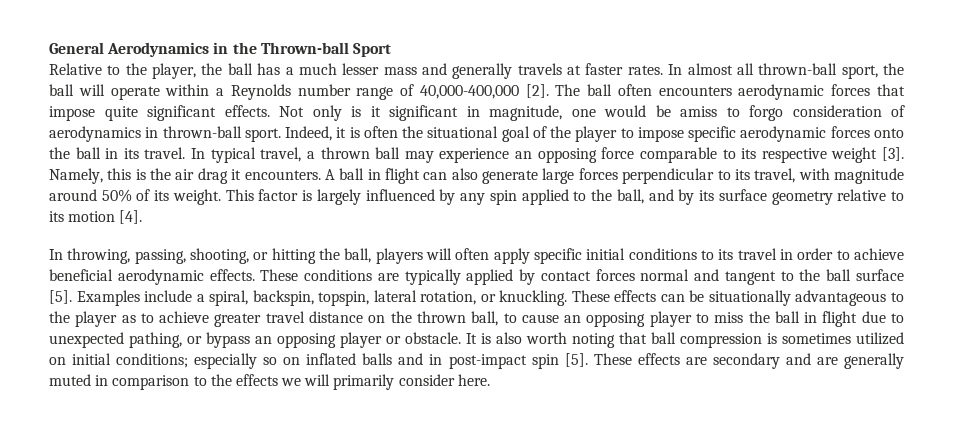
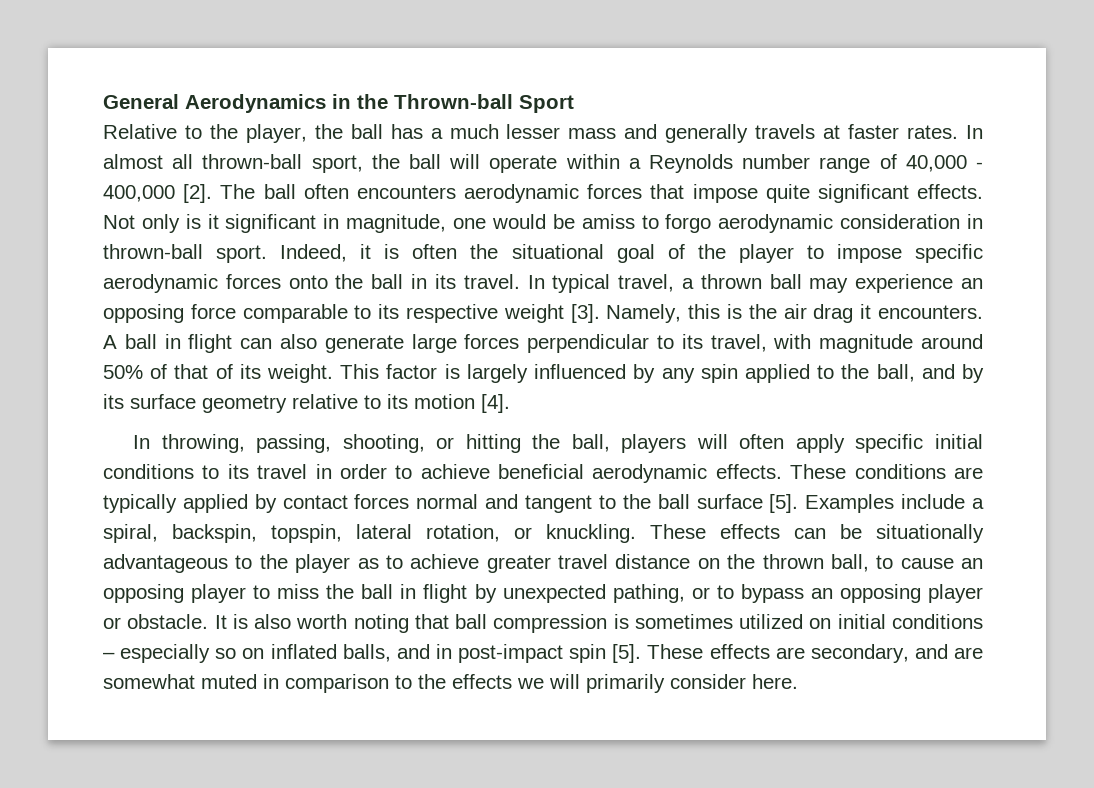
[419,85,519,99] 40,000-400,000 -> [905,155,984,172] [103,185,175,202] 40,000 - 400,000
[792,105,905,117] [49,126,141,142] consideration of aerodynamics -> [718,214,961,233] aerodynamic consideration
(151, 195) none -> [174,364,233,379] that of
[861,311,904,323] due to -> [474,584,497,603] by
(202, 340) none -> [716,585,734,599] to
[116,353,189,368] conditions; -> [891,614,983,629] [103,652,115,659] conditions –
[362,353,393,365] balls -> [342,644,391,662] balls,
[712,353,780,369] secondary -> [810,644,909,663] secondary,
[844,353,905,369] generally -> [103,674,195,689] somewhat

